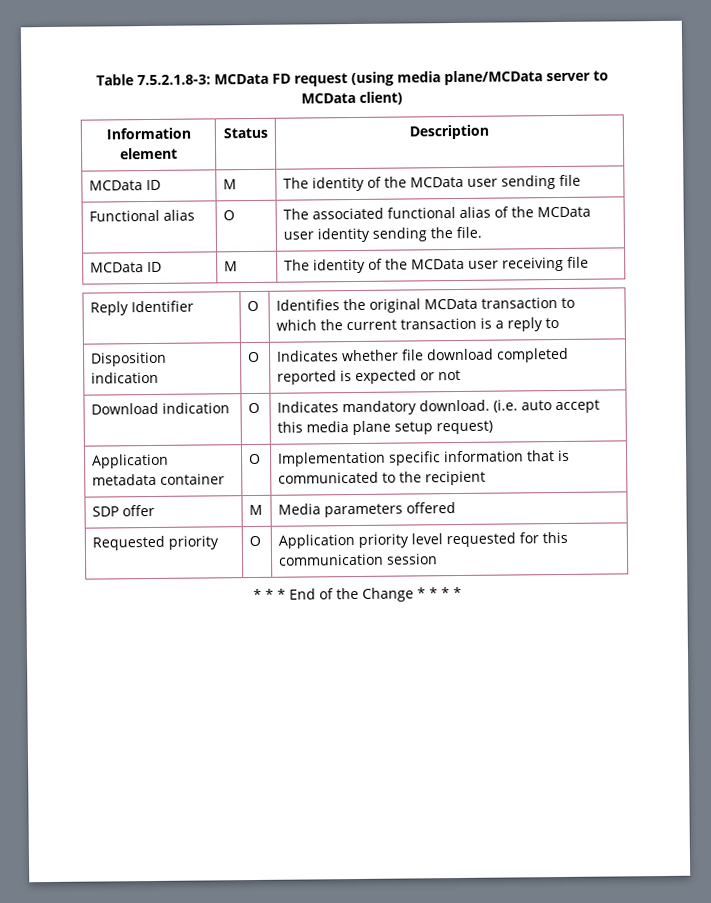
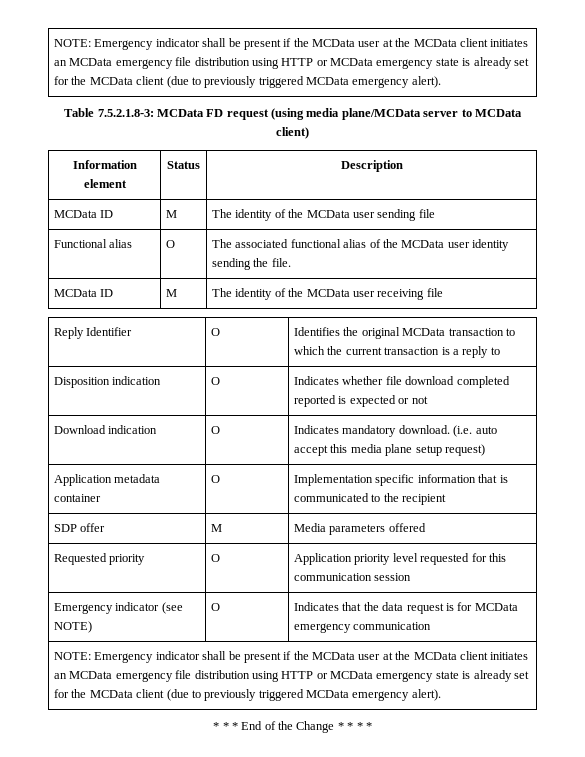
(95, 80) none -> [53,38,529,50] [53,57,529,69] [53,76,441,88] NOTE: Emergency indicator shall be present if the MCData user at the MCData client initiates an MCData emergency file distribution using HTTP or MCData emergency state is already set for the MCData client (due to previously triggered MCData emergency alert). //
(438, 559) none -> [53,602,183,614] [53,621,92,633] [210,603,220,611] [293,602,518,614] [293,622,432,633] [53,651,529,663] [53,670,529,682] [53,689,441,701] // Emergency indicator (see NOTE) | O | Indicates that the data request is for MCData emergency communication // NOTE: Emergency indicator shall be present if the MCData user at the MCData client initiates an MCData emergency file distribution using HTTP or MCData emergency state is already set for the MCData client (due to previously triggered MCData emergency alert).

